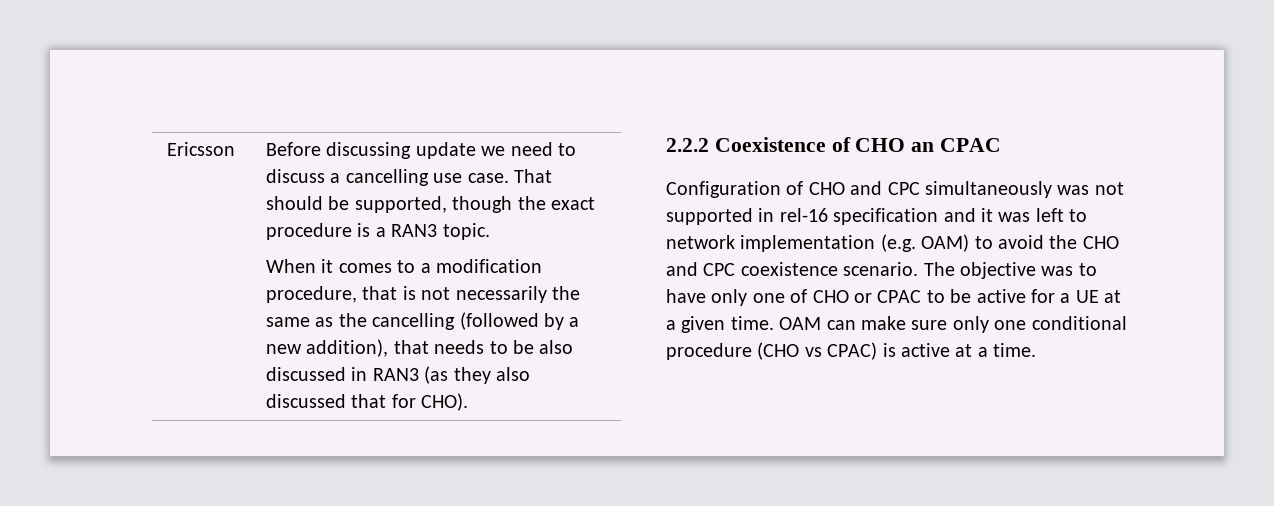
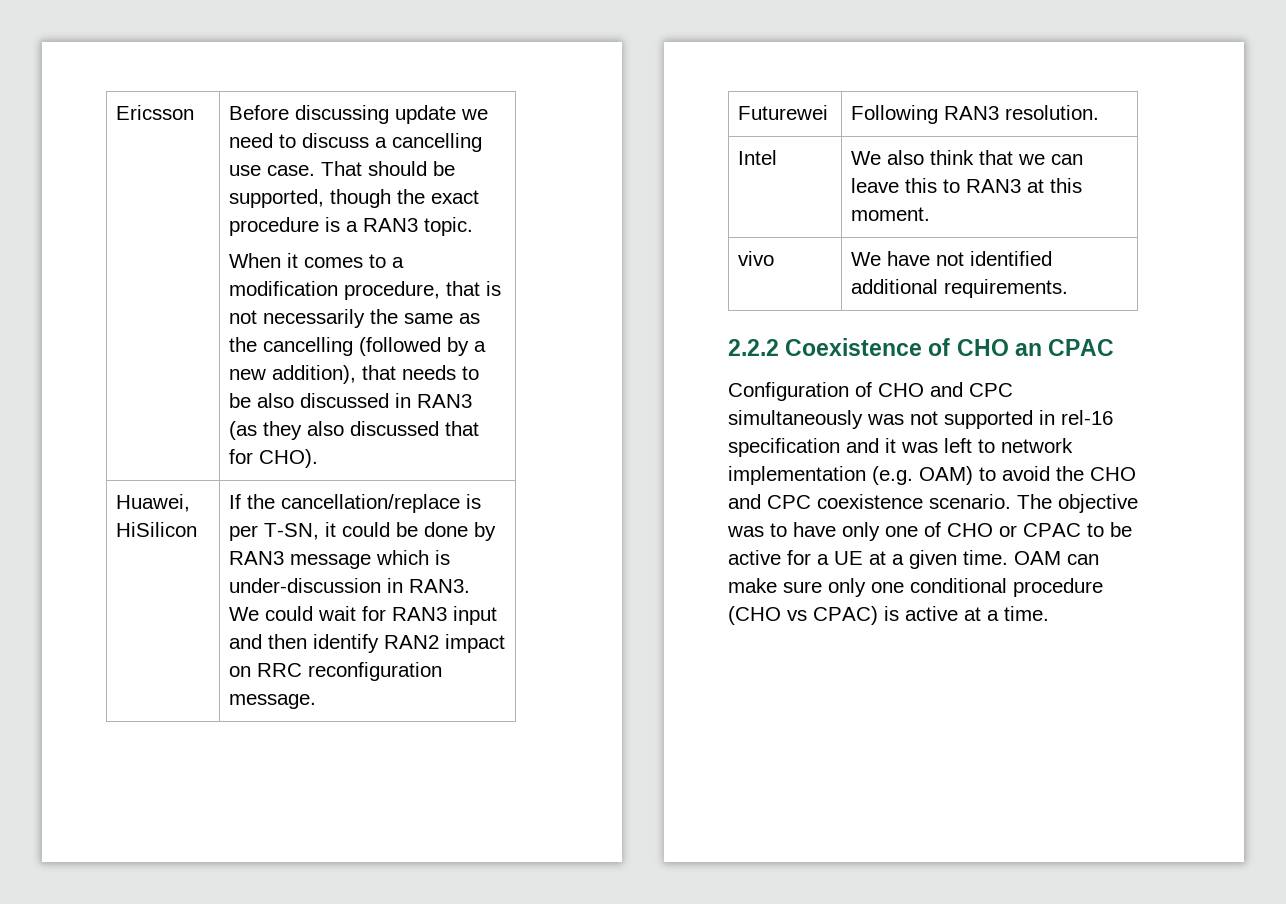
(469, 402) none -> [116,494,191,512] [116,522,198,537] [229,494,482,513] [229,522,497,541] [229,550,451,569] [229,578,471,593] [229,606,498,625] [229,634,506,653] [229,662,443,681] [229,694,317,709] [738,105,829,120] [851,105,1100,124] [738,150,778,165] [851,150,1084,165] [851,178,1083,193] [851,207,931,221] [738,251,775,266] [851,251,1053,266] [851,279,1069,298] // Huawei, HiSilicon | If the cancellation/replace is per T-SN, it could be done by RAN3 message which is under-discussion in RAN3. We could wait for RAN3 input and then identify RAN2 impact on RRC reconfiguration message. // Futurewei | Following RAN3 resolution. // Intel | We also think that we can leave this to RAN3 at this moment. // vivo | We have not identified additional requirements.

